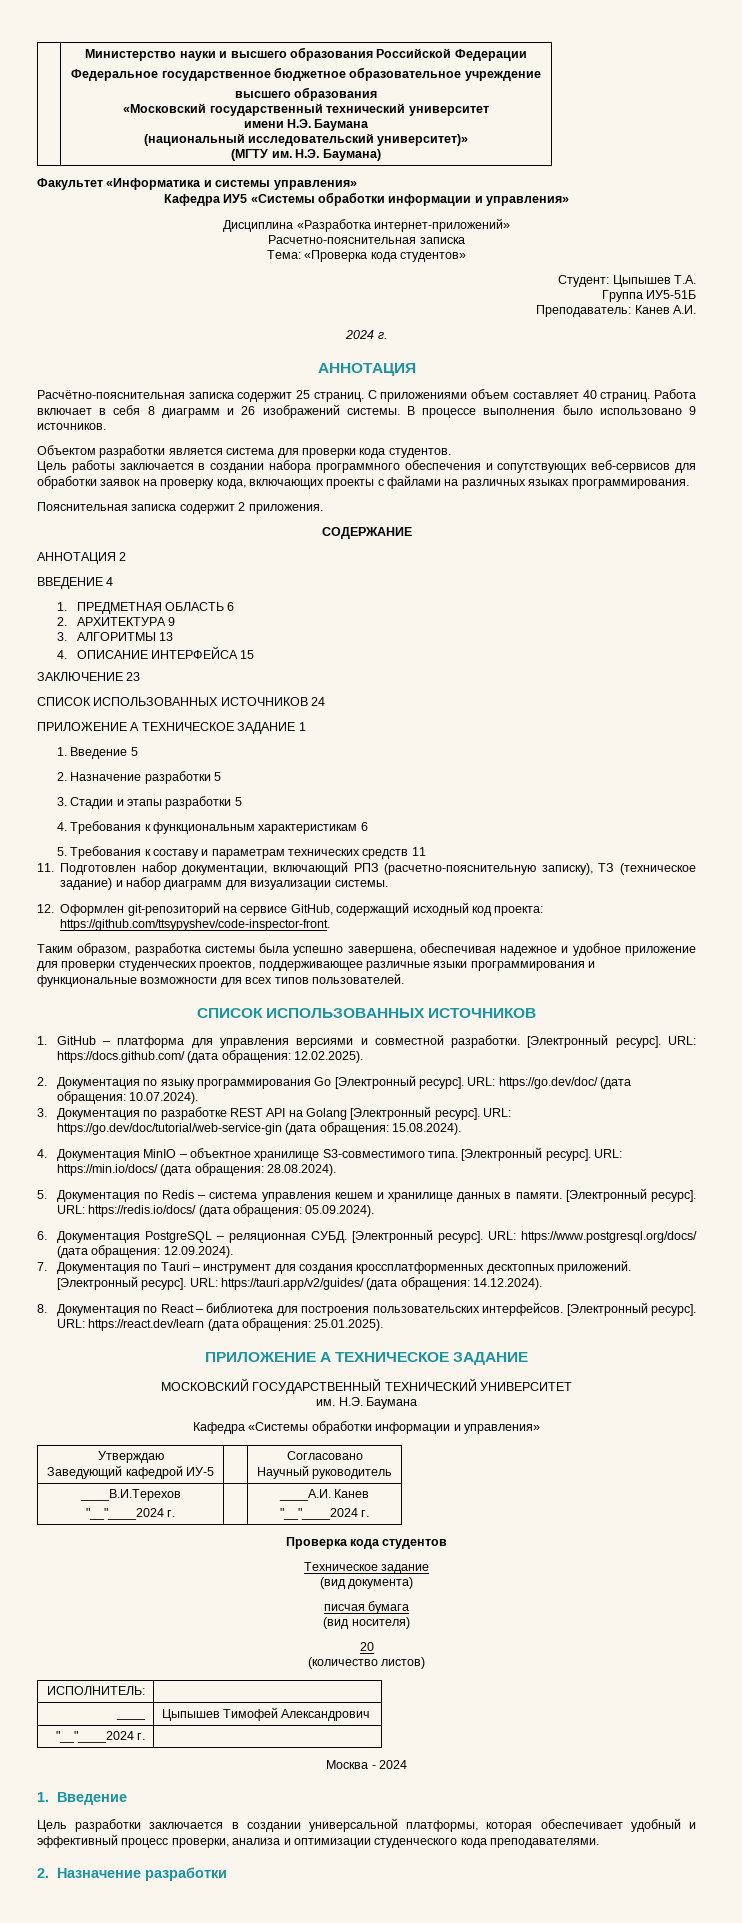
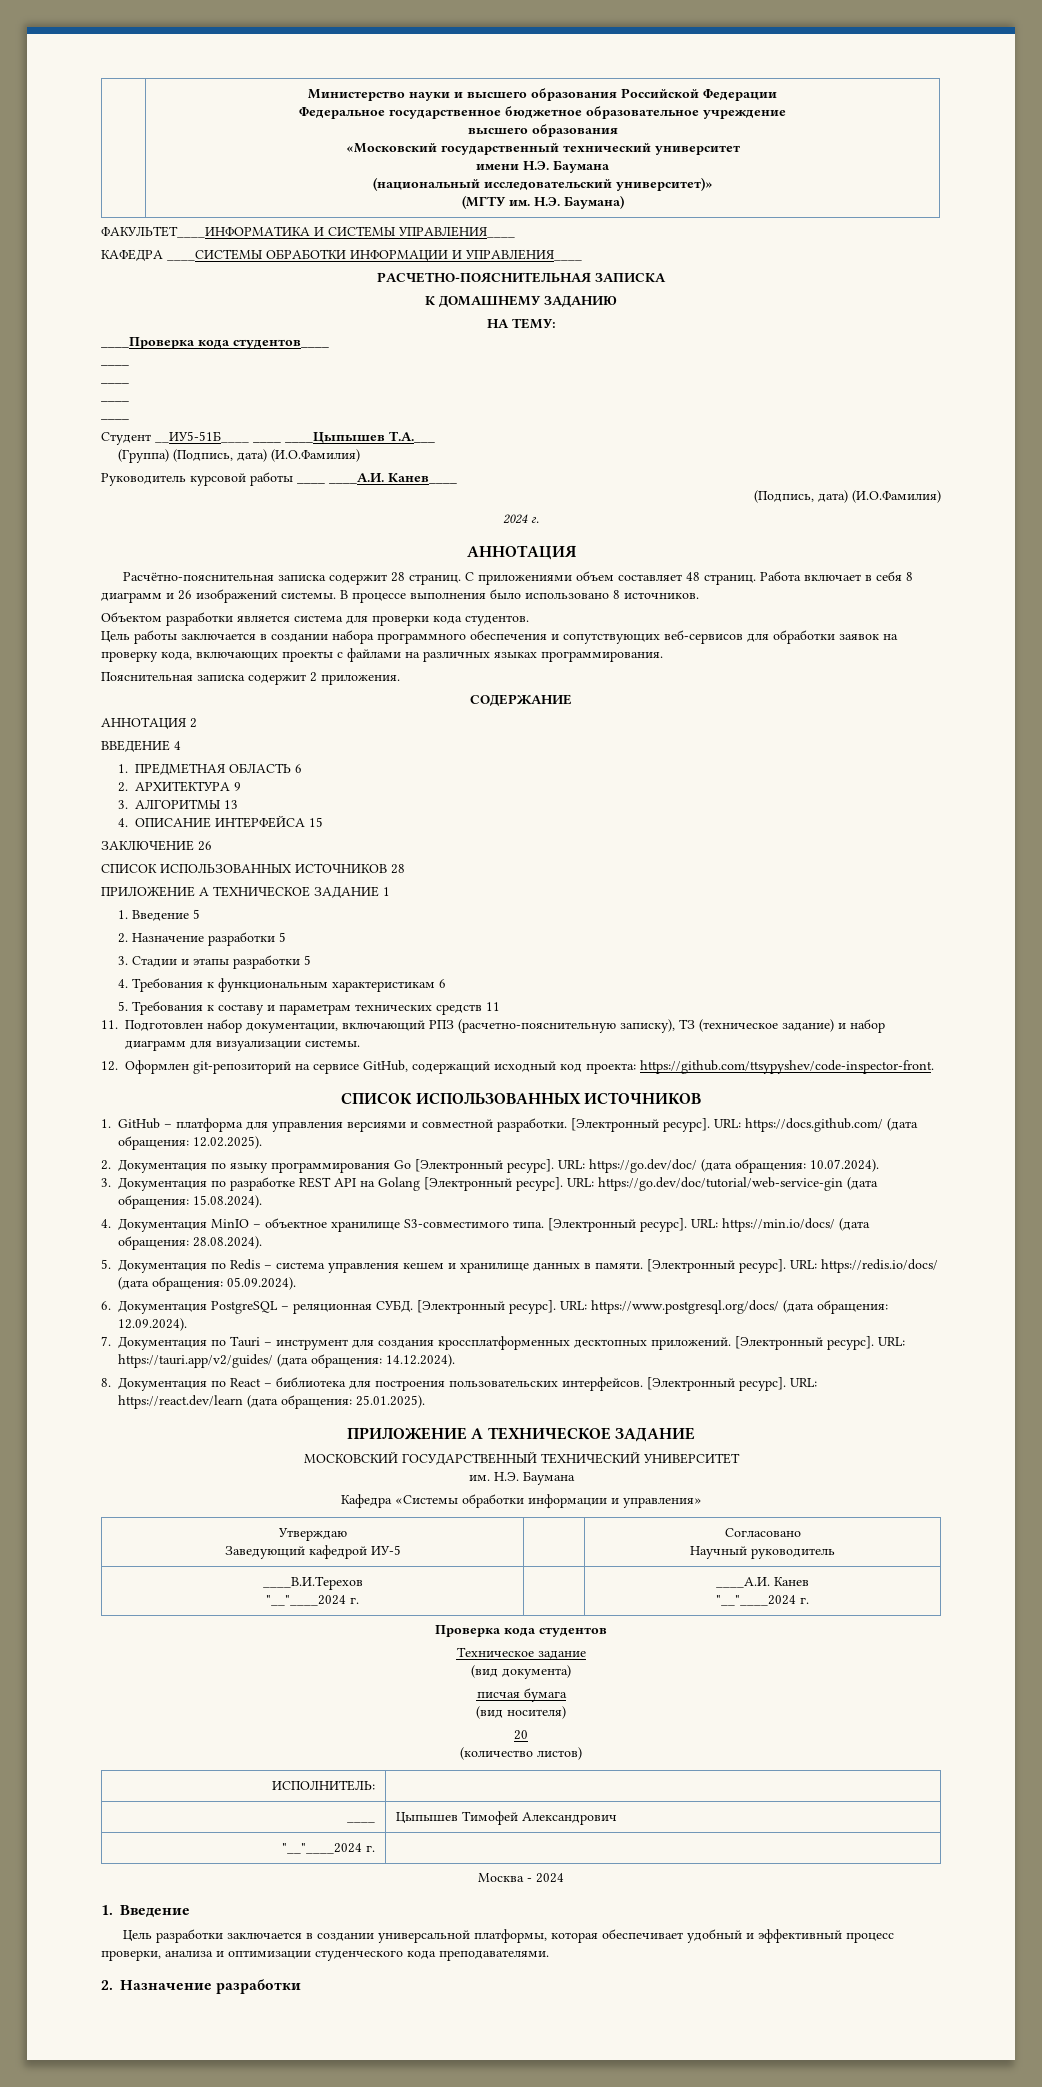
[37,178,357,190] [163,192,570,206] [223,218,510,232] [268,235,465,244] [266,250,467,262] [558,275,696,287] [601,290,696,302] [536,305,696,317] Факультет «Информатика и системы управления» // Кафедра ИУ5 «Системы обработки информации и управления» // Дисциплина «Разработка интернет-приложений» // Расчетно-пояснительная записка // Тема: «Проверка кода студентов» // Студент: Цыпышев Т.А. // Группа ИУ5-51Б // Преподаватель: Канев А.И. -> [101,226,515,238] [101,249,582,262] [377,272,666,283] [425,295,617,308] [486,318,556,329] [101,337,329,349] [101,364,129,366] [101,382,129,384] [101,400,129,402] [101,418,129,420] [101,431,435,445] [118,449,361,463] [101,472,457,486] [754,490,941,503] ФАКУЛЬТЕТ____ИНФОРМАТИКА И СИСТЕМЫ УПРАВЛЕНИЯ____ // КАФЕДРА ____СИСТЕМЫ ОБРАБОТКИ ИНФОРМАЦИИ И УПРАВЛЕНИЯ____ // РАСЧЕТНО-ПОЯСНИТЕЛЬНАЯ ЗАПИСКА // К ДОМАШНЕМУ ЗАДАНИЮ // НА ТЕМУ: // ____Проверка кода студентов____ // ____ // ____ // ____ // ____ // Студент __ИУ5-51Б____ ____ ____Цыпышев Т.А.___ // (Группа) (Подпись, дата) (И.О.Фамилия) // Руководитель курсовой работы ____ ____А.И. Канев____ // (Подпись, дата) (И.О.Фамилия)
[296,390,311,399] 25 -> [390,572,405,582] 28
[582,390,597,399] 40 -> [685,572,700,581] 48
[688,406,696,415] 9 -> [613,590,620,599] 8
[126,672,141,681] [37,697,326,706] 23 // СПИСОК ИСПОЛЬЗОВАННЫХ ИСТОЧНИКОВ 24 -> [198,841,212,851] [101,863,405,874] 26 // СПИСОК ИСПОЛЬЗОВАННЫХ ИСТОЧНИКОВ 28
[37,943,696,956] [37,961,595,971] [37,973,404,987] // Таким образом, разработка системы была успешно завершена, обеспечивая надежное и удобное приложение для проверки студенческих проектов, поддерживающее различные языки программирования и функциональные возможности для всех типов пользователей. -> (934, 1067) none

